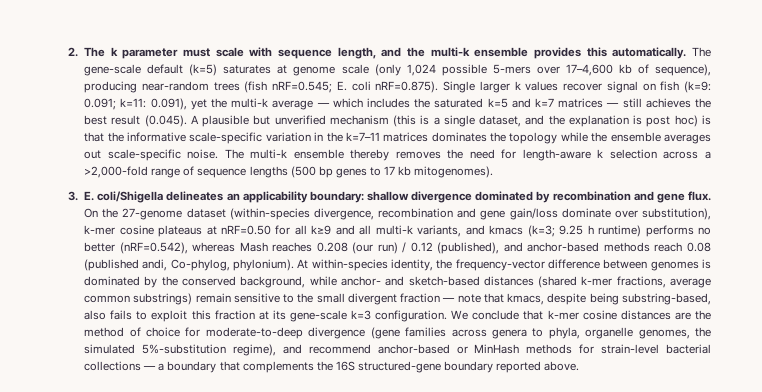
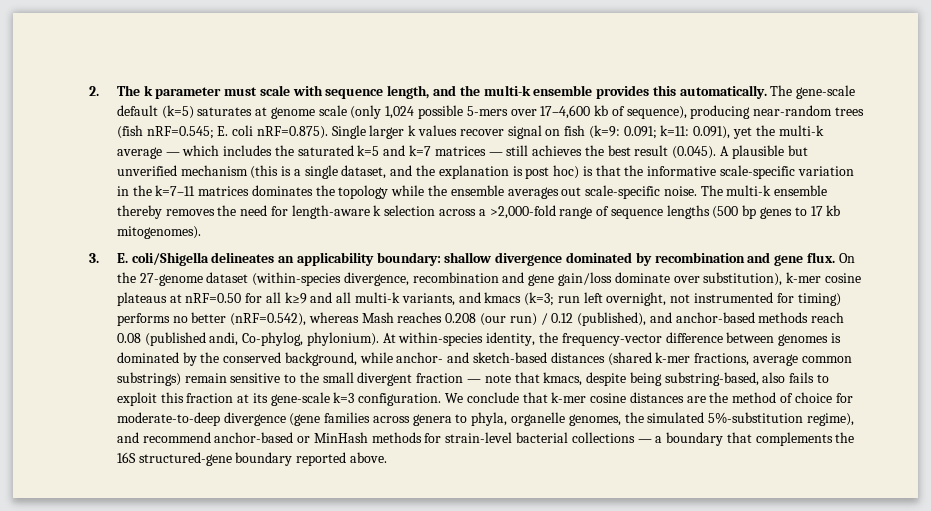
[559,225,642,237] 9.25 h runtime) -> [557,292,841,306] run left overnight, not instrumented for timing)

